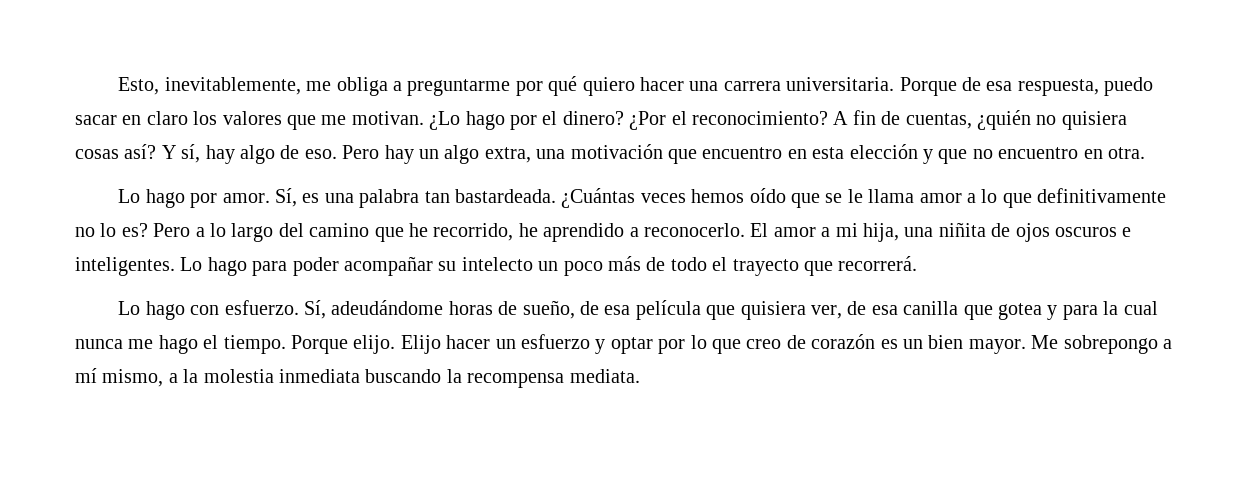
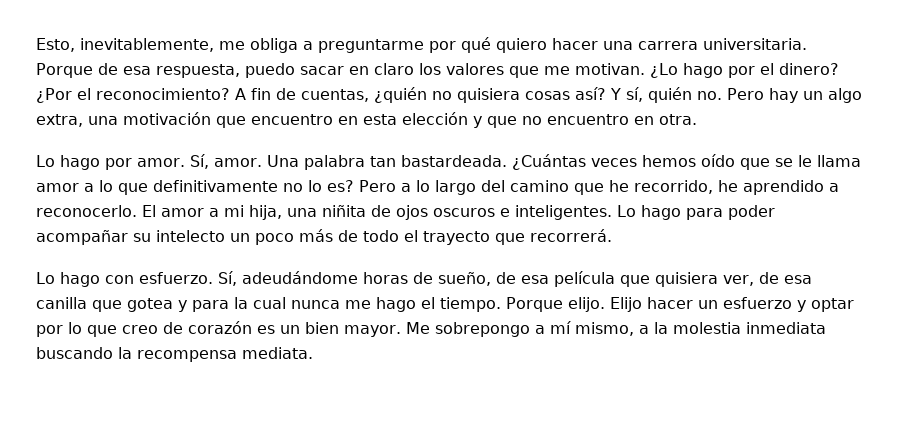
[205,145,337,164] hay algo de eso. -> [648,87,722,103] quién no.
[302,193,354,203] es una -> [213,155,299,167] amor. Una

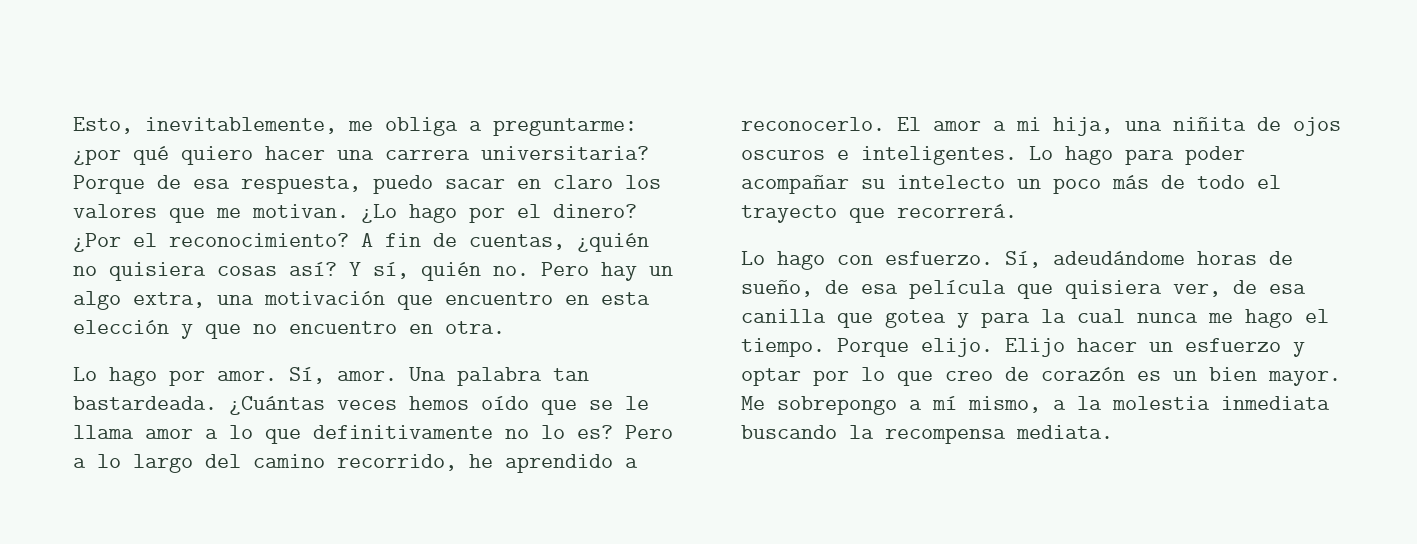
[318,39,456,53] preguntarme por -> [493,118,637,136] [73,149,121,165] preguntarme: ¿por
[703,38,807,50] universitaria. -> [481,146,649,160] universitaria?
[574,180,629,195] que he -> (325, 461) none

